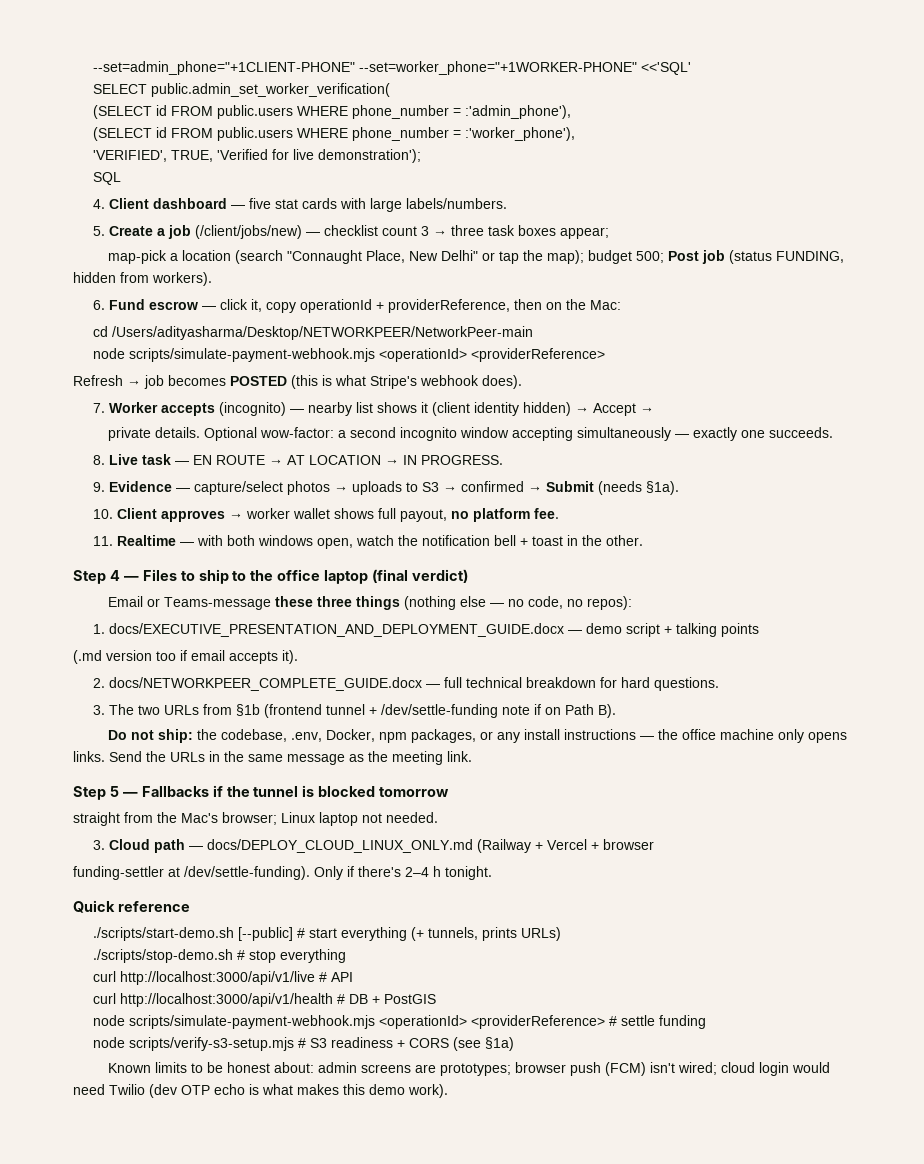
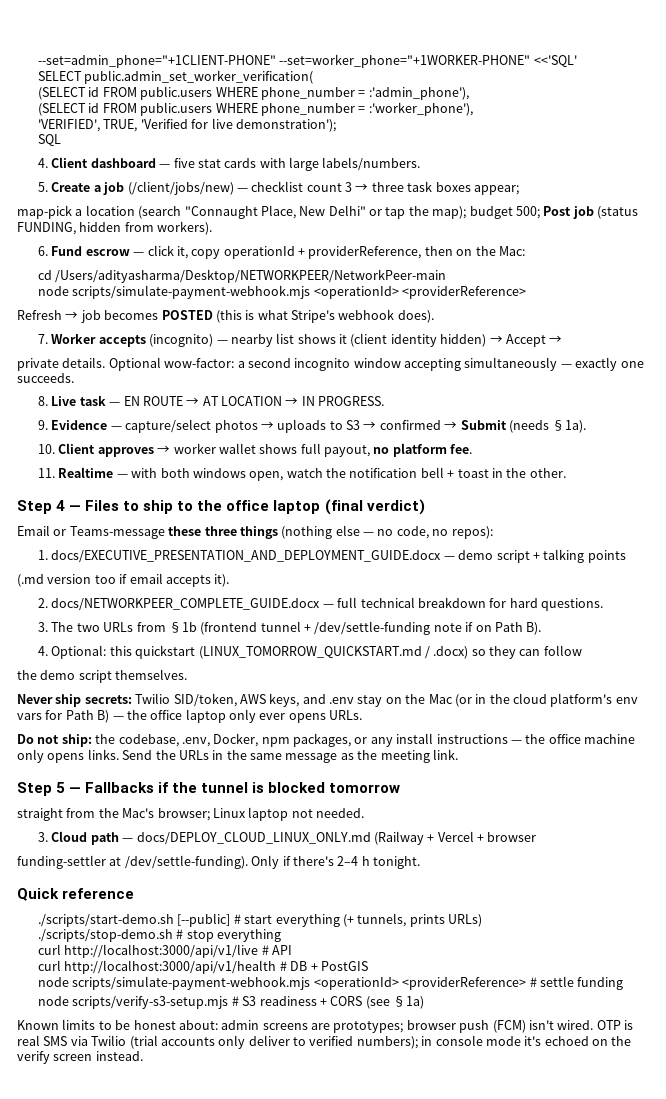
(616, 711) none -> [38,645,582,659] [17,669,188,683] [17,693,638,707] [17,709,363,723] // 4. Optional: this quickstart (LINUX_TOMORROW_QUICKSTART.md / .docx) so they can follow // the demo script themselves. // Never ship secrets: Twilio SID/token, AWS keys, and .env stay on the Mac (or in the cloud platform's env vars for Path B) — the office laptop only ever opens URLs.
[677,1062,830,1076] [73,1084,448,1098] wired; cloud login would need Twilio (dev OTP echo is what makes this demo work). -> [557,1020,633,1030] [17,1035,632,1049] [17,1051,143,1064] wired. OTP is real SMS via Twilio (trial accounts only deliver to verified numbers); in console mode it's echoed on the verify screen instead.

